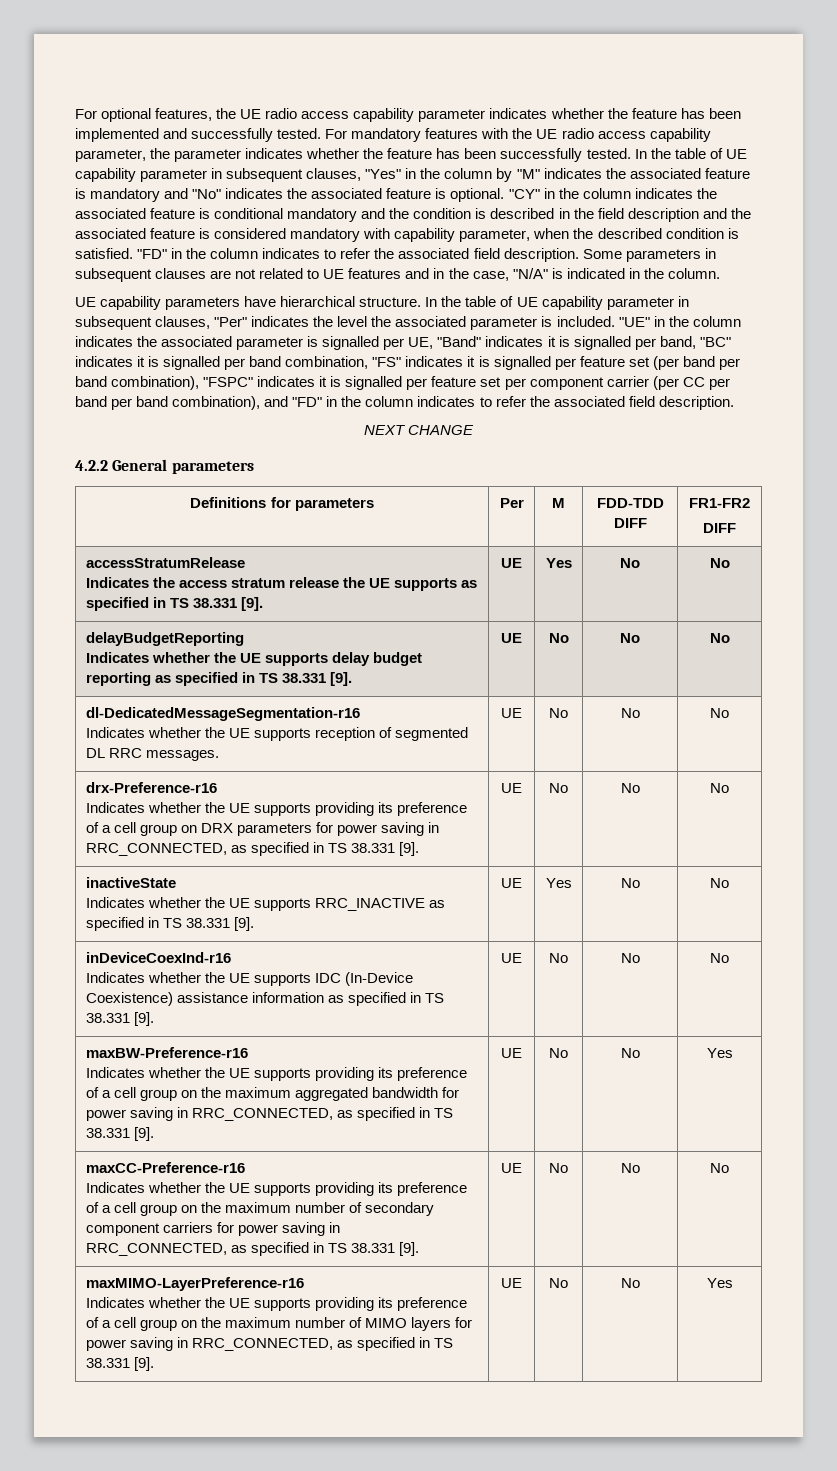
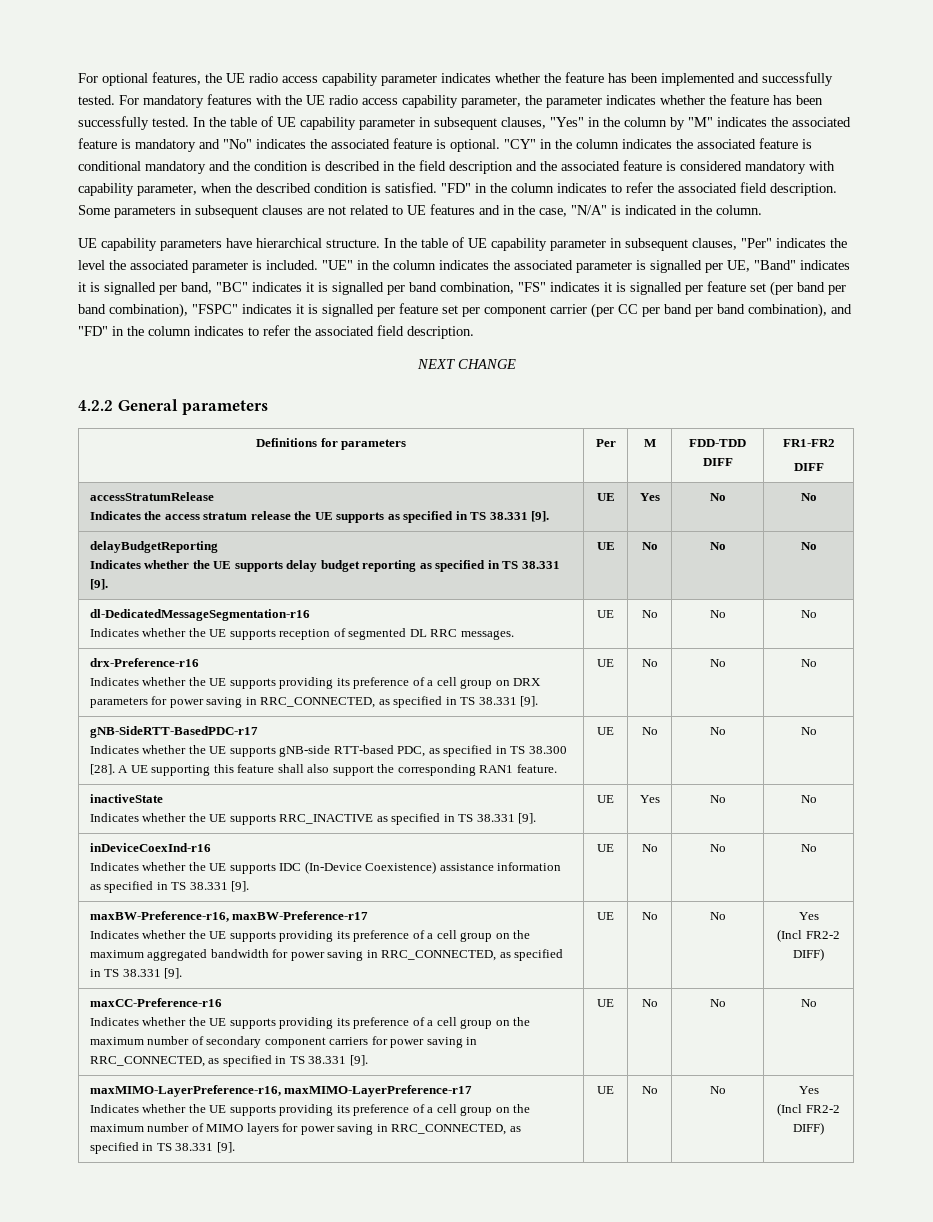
(729, 788) none -> [89,726,258,738] [89,745,567,757] [89,764,557,776] [597,727,614,735] [641,727,658,735] [709,727,726,735] [800,727,817,735] // gNB-SideRTT-BasedPDC-r17 // Indicates whether the UE supports gNB-side RTT-based PDC, as specified in TS 38.300 [28]. A UE supporting this feature shall also support the corresponding RAN1 feature. | UE | No | No | No
[85,1047,248,1058] maxBW-Preference-r16 -> [89,911,369,922] maxBW-Preference-r16, maxBW-Preference-r17
(733, 1053) none -> [777,929,840,942] [793,948,824,961] // (Incl FR2-2 DIFF)
[85,1277,304,1291] maxMIMO-LayerPreference-r16 -> [89,1085,473,1097] maxMIMO-LayerPreference-r16, maxMIMO-LayerPreference-r17
(733, 1283) none -> [777,1103,840,1116] [793,1122,824,1135] // (Incl FR2-2 DIFF)

